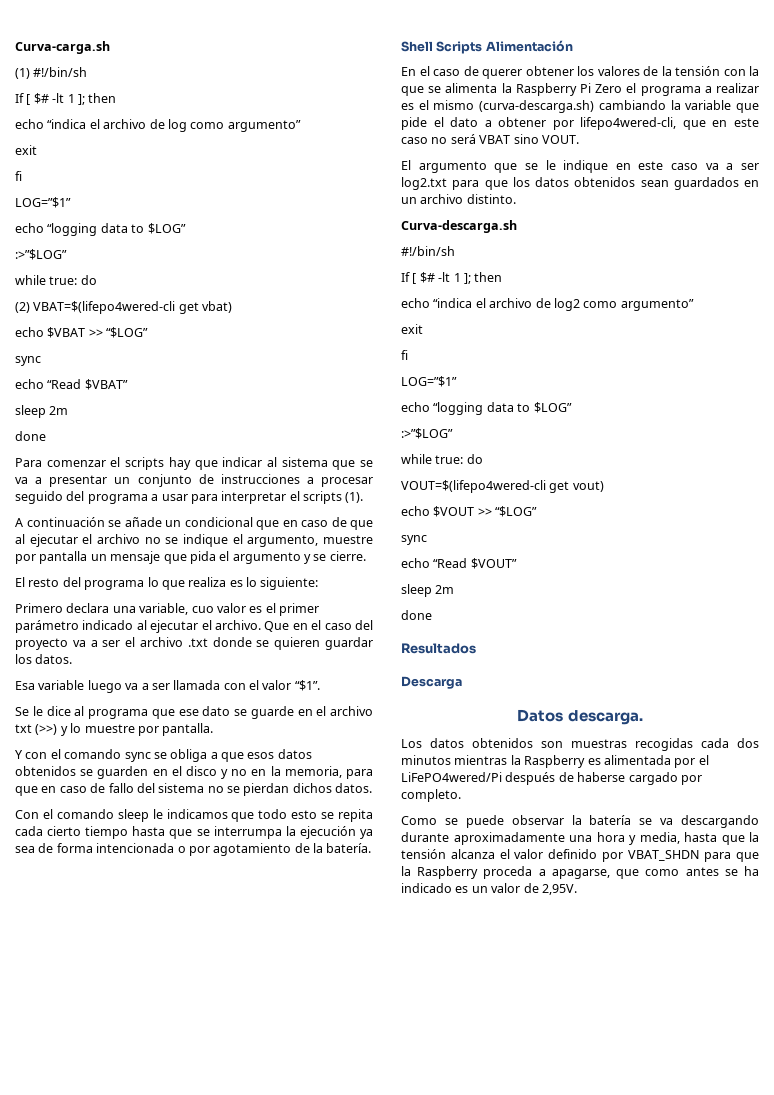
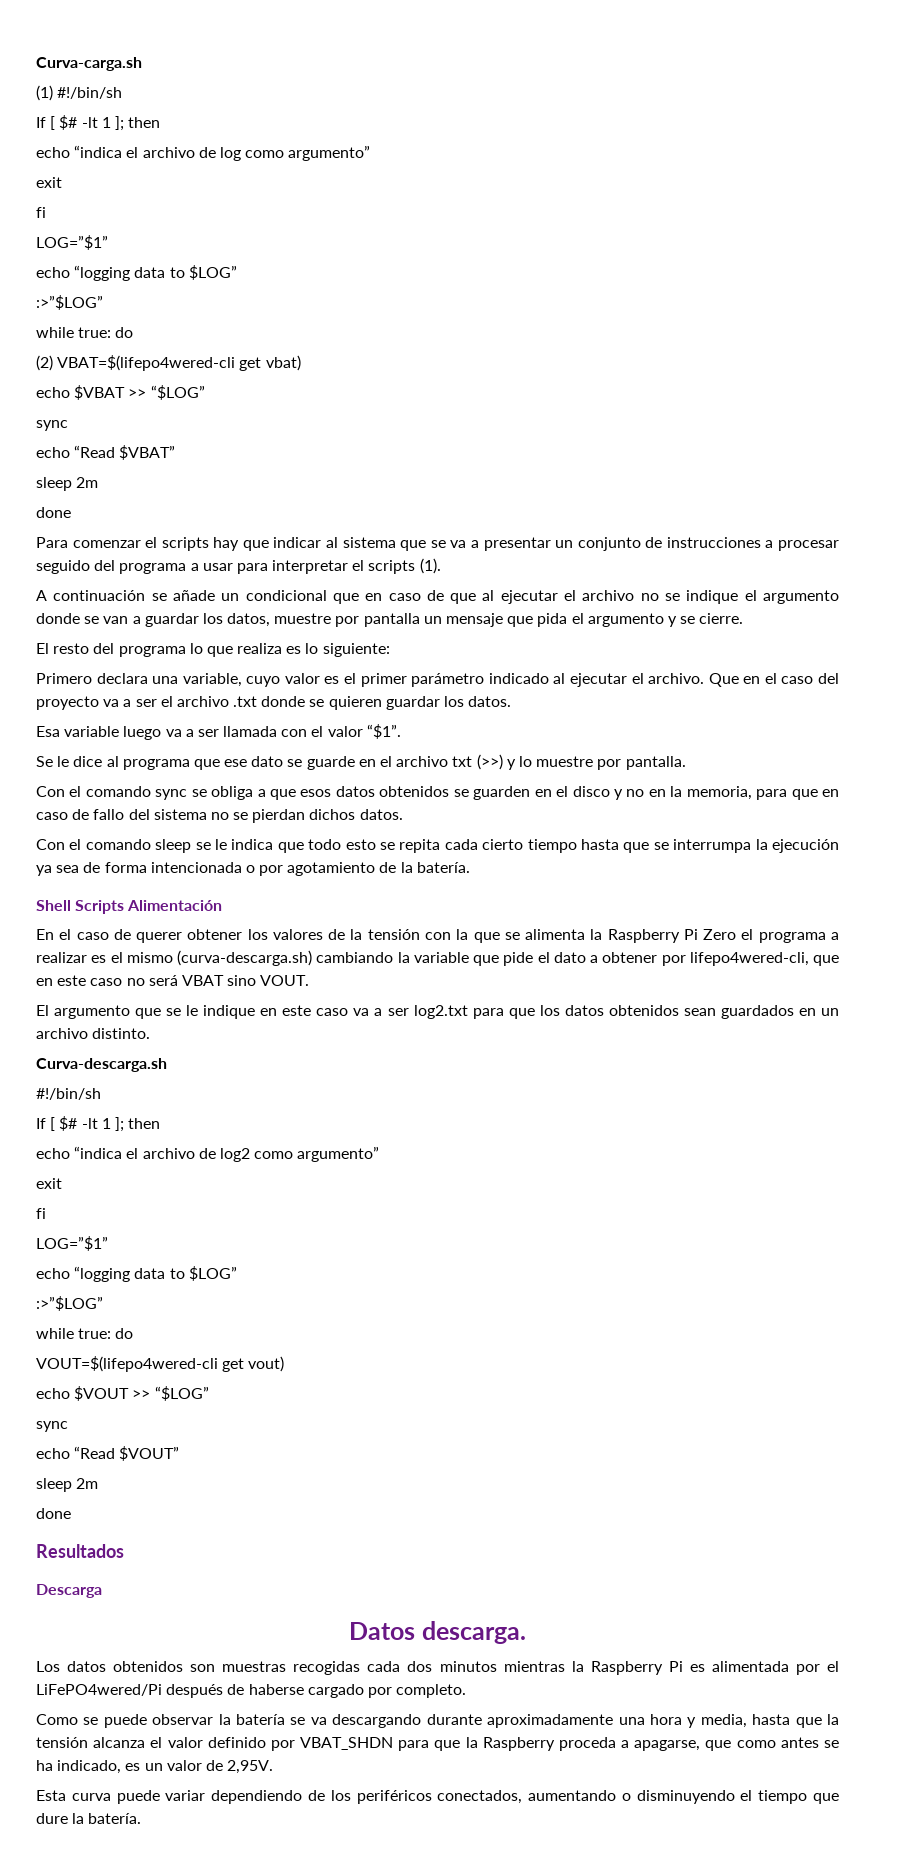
[247,535,319,547] argumento, -> [762,590,839,604] [36,613,271,627] argumento donde se van a guardar los datos,
[191,606,214,613] cuo -> [246,676,281,687] cuyo
[15,750,48,759] Y con -> [36,786,65,797] Con
[152,809,228,819] le indicamos -> [195,839,274,850] se le indica
(586, 761) none -> [668,1661,683,1672] Pi
[401,883,452,893] indicado -> [57,1760,122,1774] indicado,
(577, 889) none -> [36,1790,840,1804] [36,1813,142,1824] // Esta curva puede variar dependiendo de los periféricos conectados, aumentando o disminuyendo el tiempo que dure la batería.

